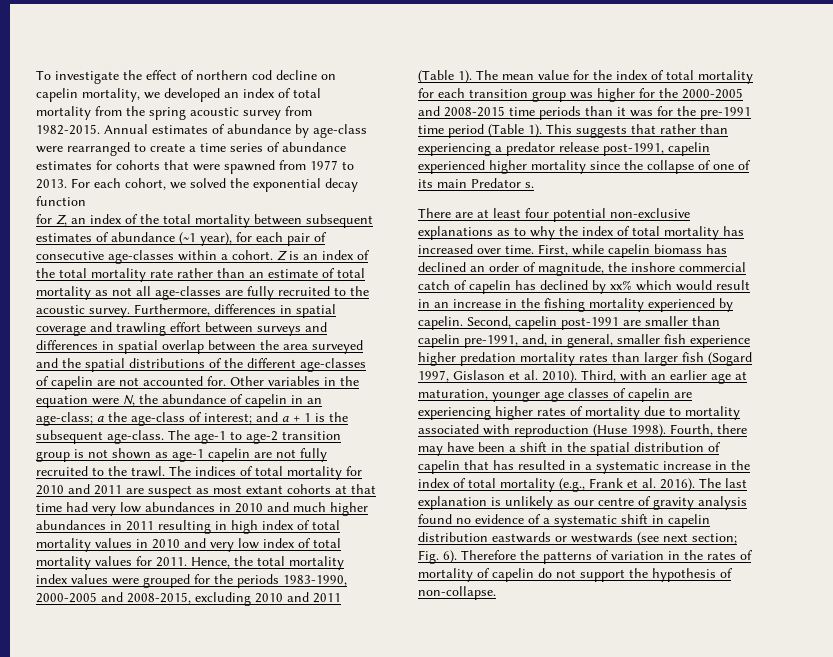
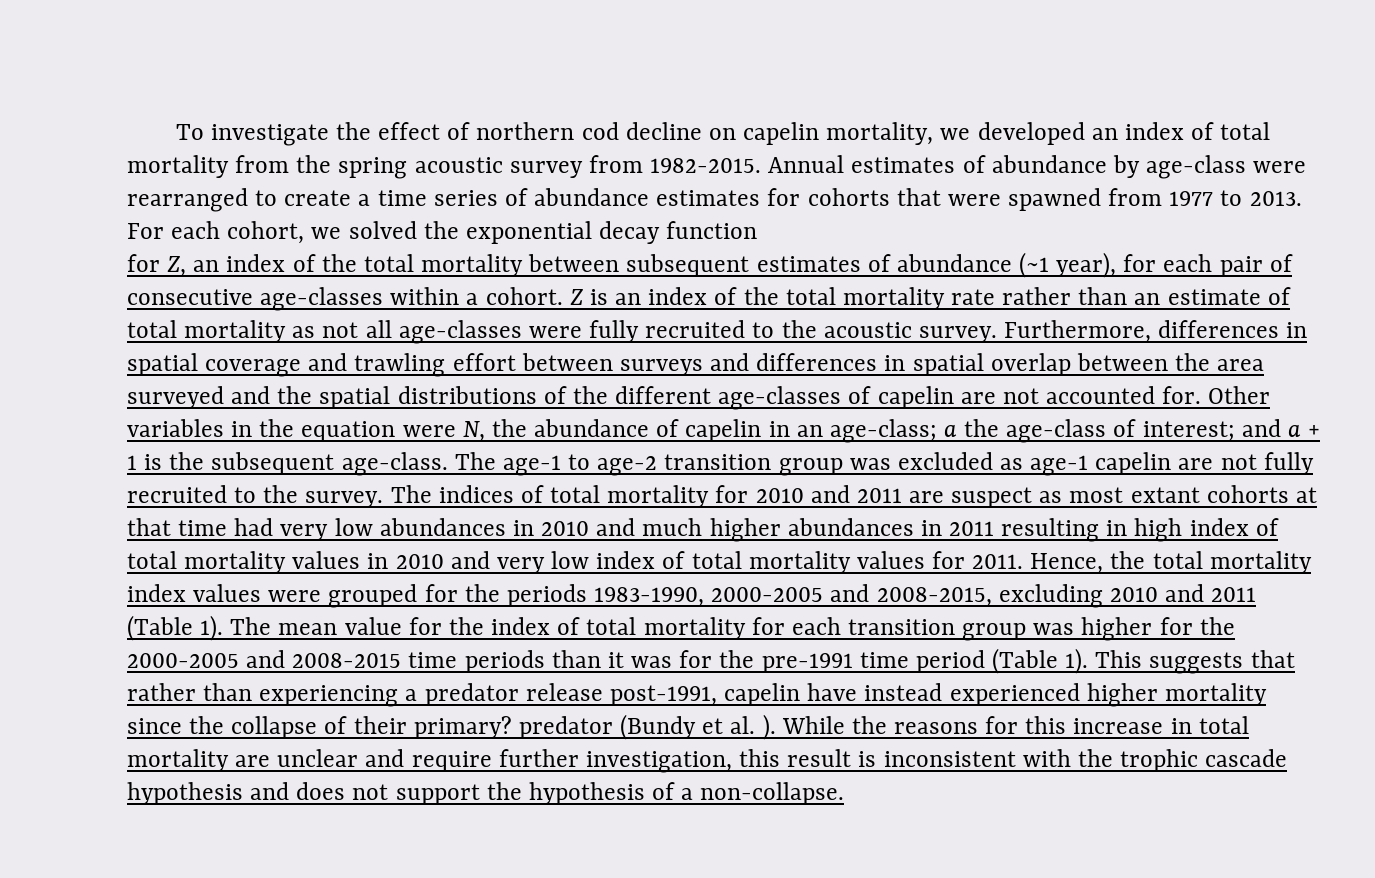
[225,290,243,296] are -> [528,326,582,338] were
[74,448,151,459] is not shown -> [849,452,993,470] was excluded
[131,466,165,477] trawl. -> [305,491,384,508] survey.
(710, 149) none -> [807,683,943,701] have instead
[713,160,751,170] [418,178,534,188] [418,208,690,222] [418,226,744,240] [418,244,727,258] [418,262,746,276] [418,280,750,294] [418,298,733,312] [418,316,720,330] [418,334,750,348] [418,352,752,366] [418,370,747,384] [418,388,692,402] [418,406,740,420] [418,424,747,438] [418,442,721,456] [418,460,750,474] [418,478,747,492] [418,496,747,510] [418,514,710,528] [418,532,737,545] [418,550,753,564] [418,568,552,582] one of its main Predator s. // There are at least four potential non-exclusive explanations as to why the index of total mortality has increased over time. First, while capelin biomass has declined an order of magnitude, the inshore commercial catch of capelin has declined by xx% which would result in an increase in the fishing mortality experienced by capelin. Second, capelin post-1991 are smaller than capelin pre-1991, and, in general, smaller fish experience higher predation mortality rates than larger fish (Sogard 1997, Gislason et al. 2010). Third, with an earlier age at maturation, younger age classes of capelin are experiencing higher rates of mortality due to mortality associated with reproduction (Huse 1998). Fourth, there may have been a shift in the spatial distribution of capelin that has resulted in a systematic increase in the index of total mortality (e.g., Frank et al. 2016). The last explanation is unlikely as our centre of gravity analysis found no evidence of a systematic shift in capelin distribution eastwards or westwards (see next section; Fig. 6). Therefore the patterns of variation in the rates of mortality of capelin do -> [353,714,1249,740] [127,749,1288,773] [127,782,346,805] their primary? predator (Bundy et al. ). While the reasons for this increase in total mortality are unclear and require further investigation, this result is inconsistent with the trophic cascade hypothesis and does
(733, 573) none -> [681,788,694,800] a

